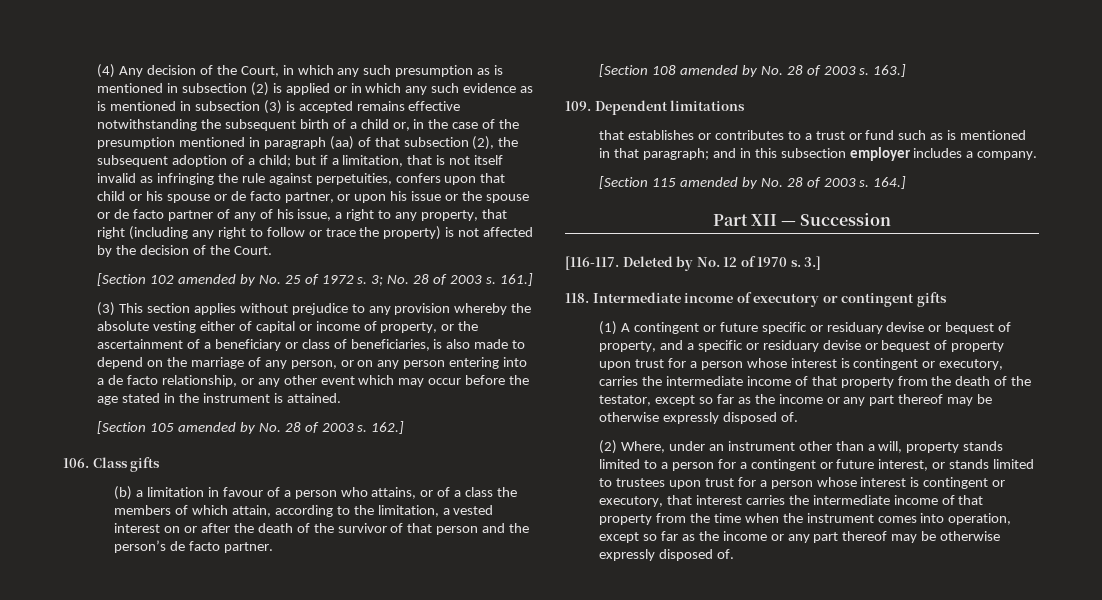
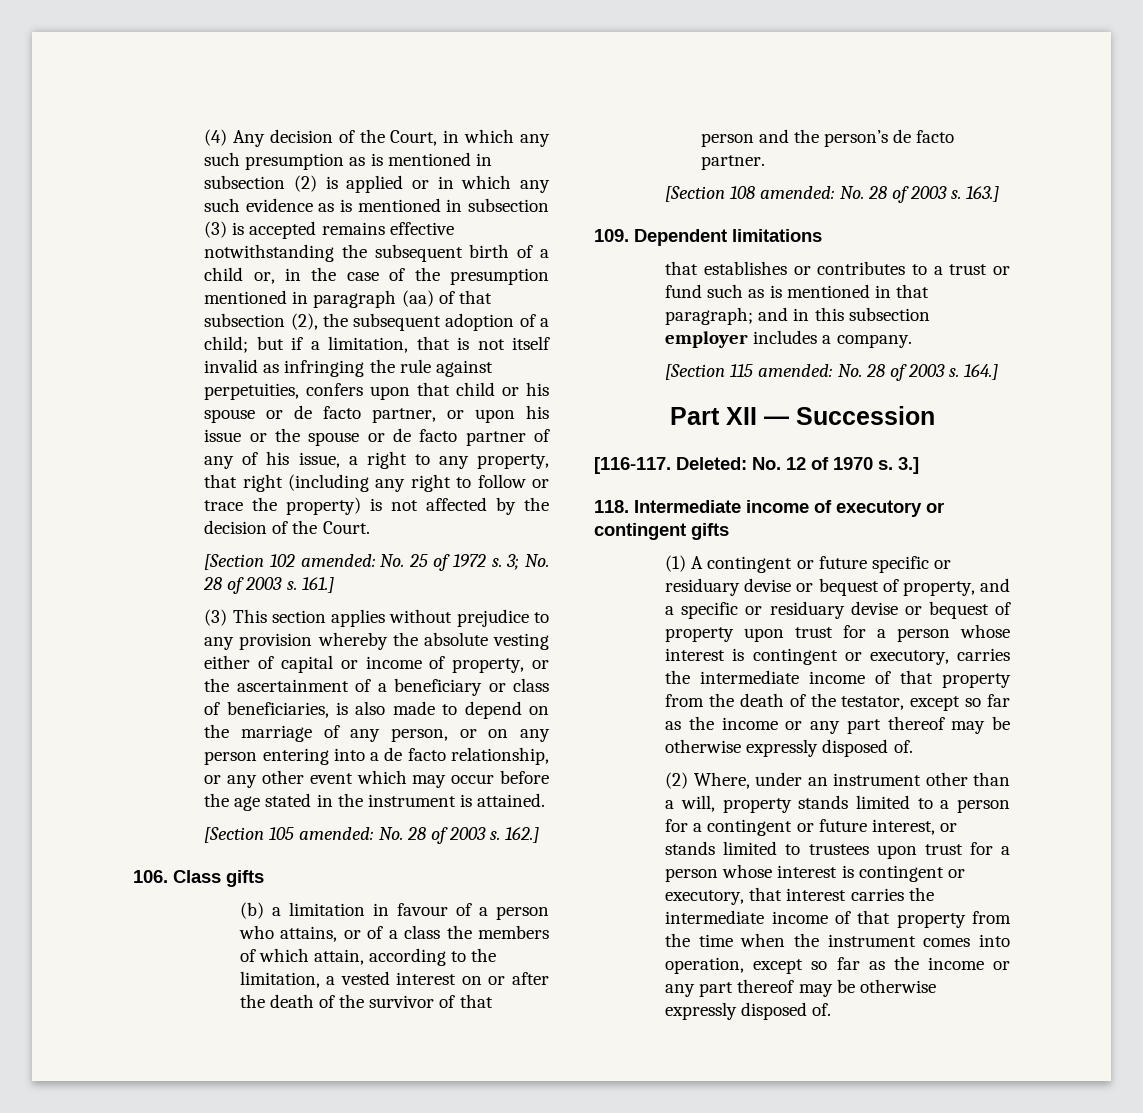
[177,274,256,286] amended by -> [300,554,375,567] amended:
[177,422,256,434] amended by -> [299,827,374,840] amended:
[679,65,758,77] amended by -> [760,186,835,199] amended:
[679,177,758,189] amended by -> [758,364,833,377] amended:
[622,256,694,271] Deleted by -> [676,457,747,470] Deleted:

